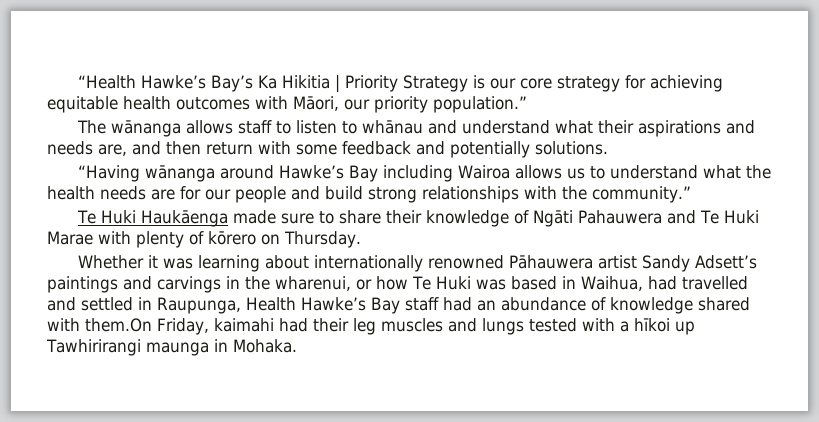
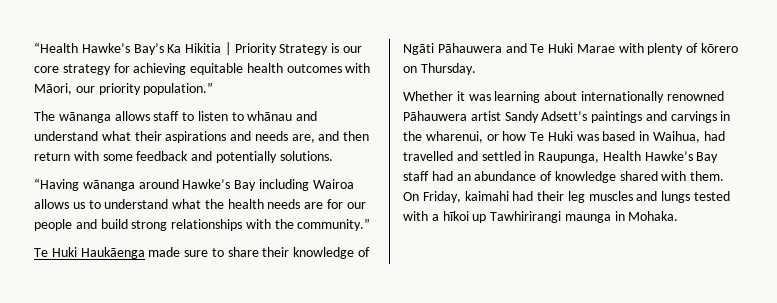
[578,210,663,224] Pahauwera -> [437,43,502,53] Pāhauwera
[85,318,152,332] them.On -> [690,171,725,181] [403,192,419,201] them. On

